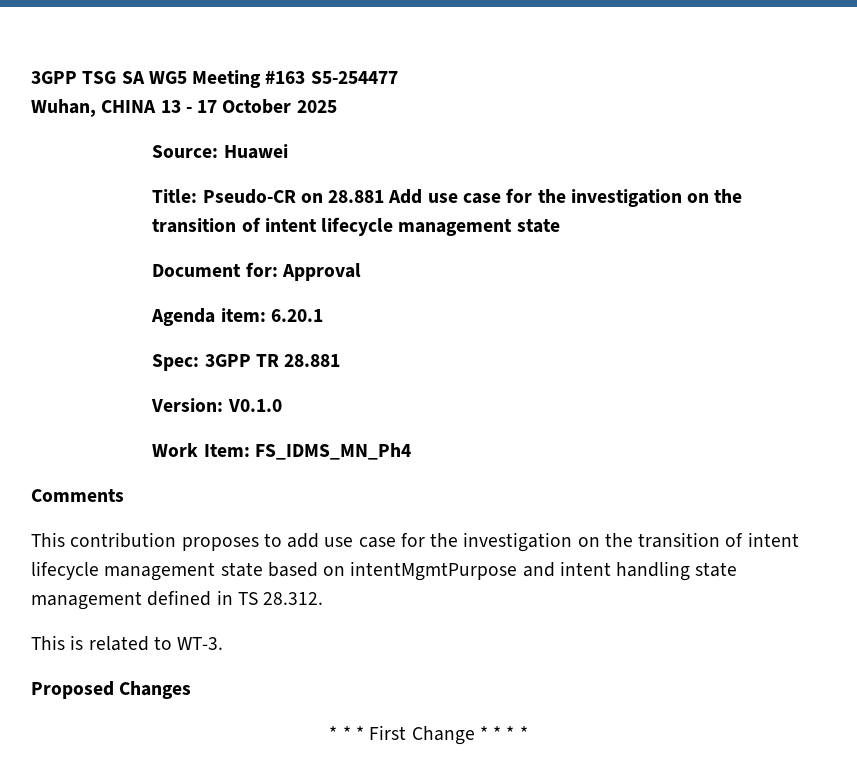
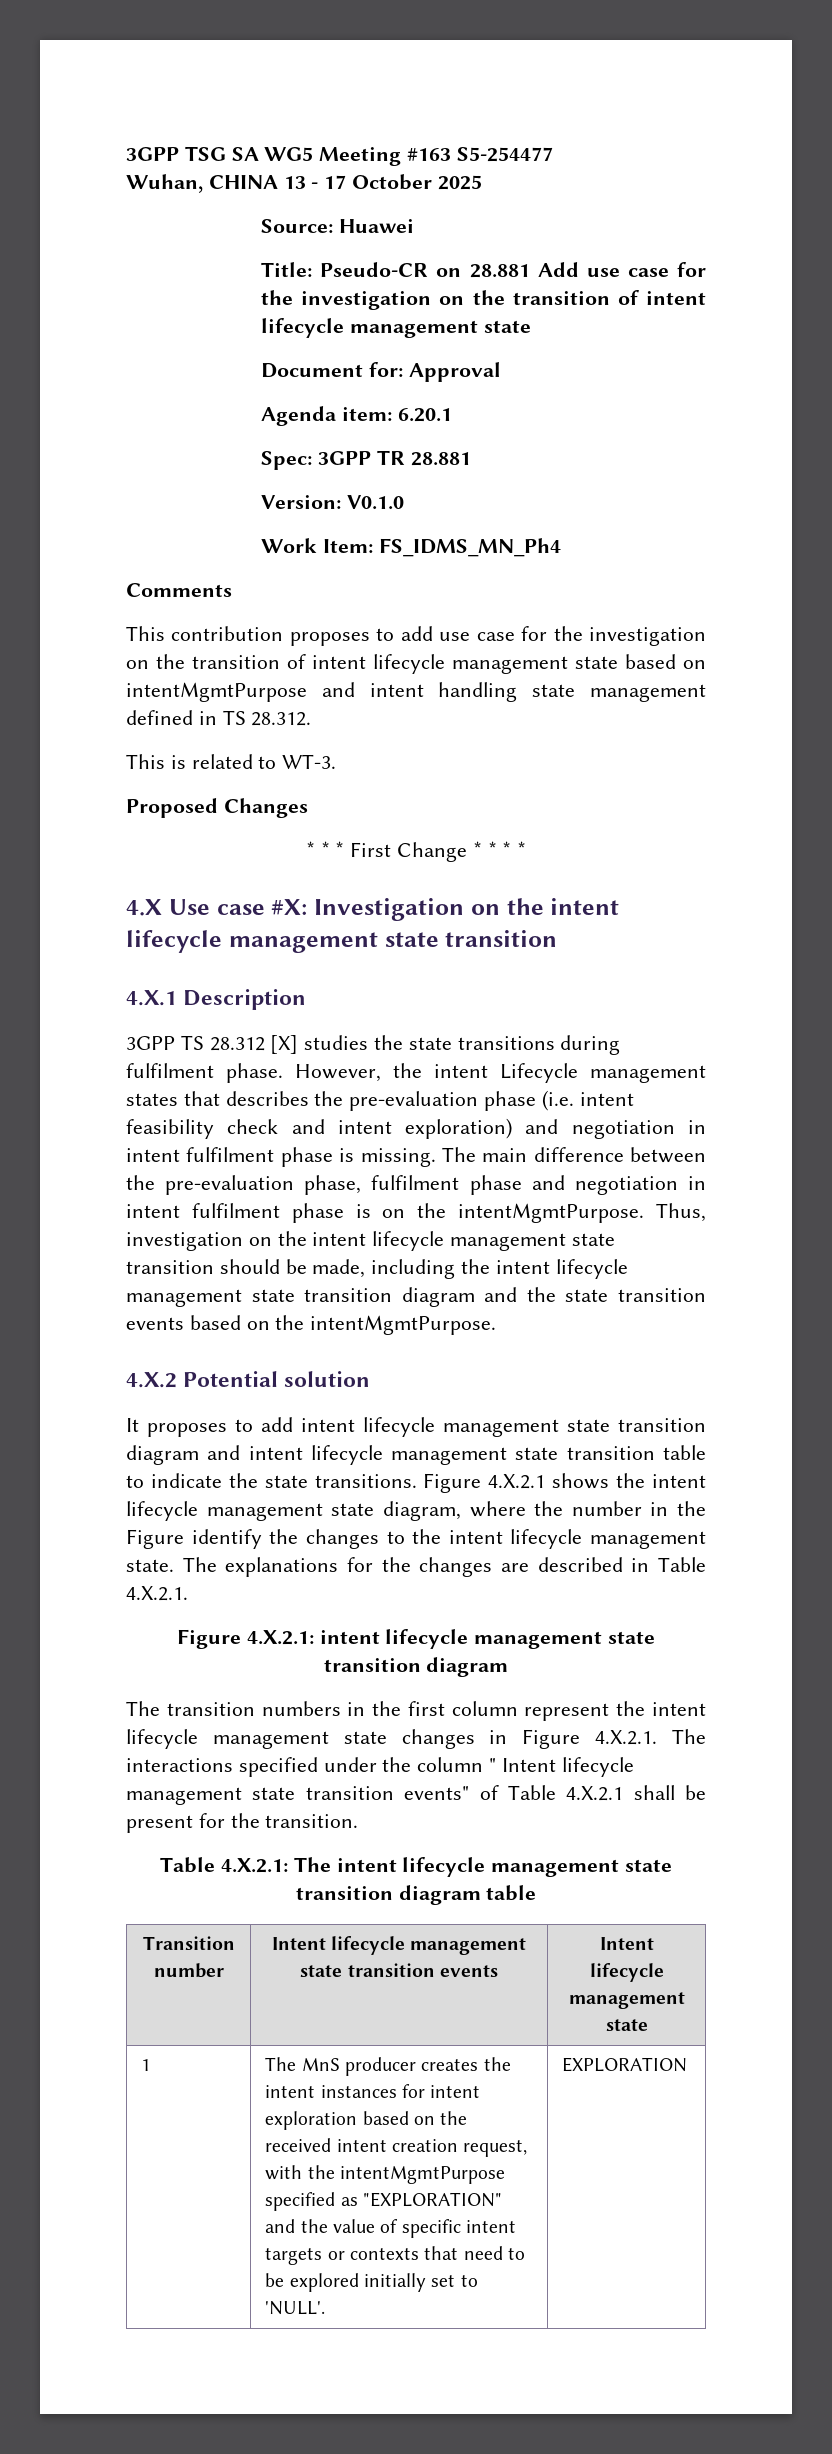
(528, 733) none -> [126,898,620,921] [126,930,558,953] [126,989,307,1010] [126,1035,621,1055] [126,1063,706,1083] [126,1090,634,1111] [126,1118,706,1139] [126,1147,706,1167] [126,1175,706,1195] [126,1203,706,1223] [126,1231,615,1251] [126,1259,628,1279] [126,1287,706,1307] [126,1315,497,1335] [126,1371,371,1388] [126,1417,706,1437] [126,1445,707,1465] [126,1473,707,1493] [126,1501,706,1521] [126,1529,706,1549] [126,1557,706,1577] [126,1586,188,1601] [176,1629,656,1649] [323,1657,509,1677] [126,1701,706,1721] [126,1729,706,1749] [126,1757,634,1777] [126,1785,706,1805] [126,1813,359,1833] [160,1857,672,1877] [295,1885,537,1905] [142,1936,235,1950] [153,1963,224,1978] [271,1936,527,1955] [300,1963,498,1977] [599,1937,654,1950] [589,1963,664,1982] [568,1992,685,2009] [605,2019,648,2031] [141,2059,151,2071] [265,2057,511,2076] [265,2084,481,2098] [265,2111,468,2130] [265,2138,528,2157] [265,2165,505,2184] [265,2192,502,2211] [265,2219,516,2238] [265,2246,525,2265] [265,2273,478,2292] [265,2301,326,2315] [562,2057,688,2072] // 4.X Use case #X: Investigation on the intent lifecycle management state transition // 4.X.1 Description // 3GPP TS 28.312 [X] studies the state transitions during fulfilment phase. However, the intent Lifecycle management states that describes the pre-evaluation phase (i.e. intent feasibility check and intent exploration) and negotiation in intent fulfilment phase is missing. The main difference between the pre-evaluation phase, fulfilment phase and negotiation in intent fulfilment phase is on the intentMgmtPurpose. Thus, investigation on the intent lifecycle management state transition should be made, including the intent lifecycle management state transition diagram and the state transition events based on the intentMgmtPurpose. // 4.X.2 Potential solution // It proposes to add intent lifecycle management state transition diagram and intent lifecycle management state transition table to indicate the state transitions. Figure 4.X.2.1 shows the intent lifecycle management state diagram, where the number in the Figure identify the changes to the intent lifecycle management state. The explanations for the changes are described in Table 4.X.2.1. // Figure 4.X.2.1: intent lifecycle management state transition diagram // The transition numbers in the first column represent the intent lifecycle management state changes in Figure 4.X.2.1. The interactions specified under the column " Intent lifecycle management state transition events" of Table 4.X.2.1 shall be present for the transition. // Table 4.X.2.1: The intent lifecycle management state transition diagram table // Transition number | Intent lifecycle management state transition events | Intent lifecycle management state // 1 | The MnS producer creates the intent instances for intent exploration based on the received intent creation request, with the intentMgmtPurpose specified as "EXPLORATION" and the value of specific intent targets or contexts that need to be explored initially set to 'NULL'. | EXPLORATION

